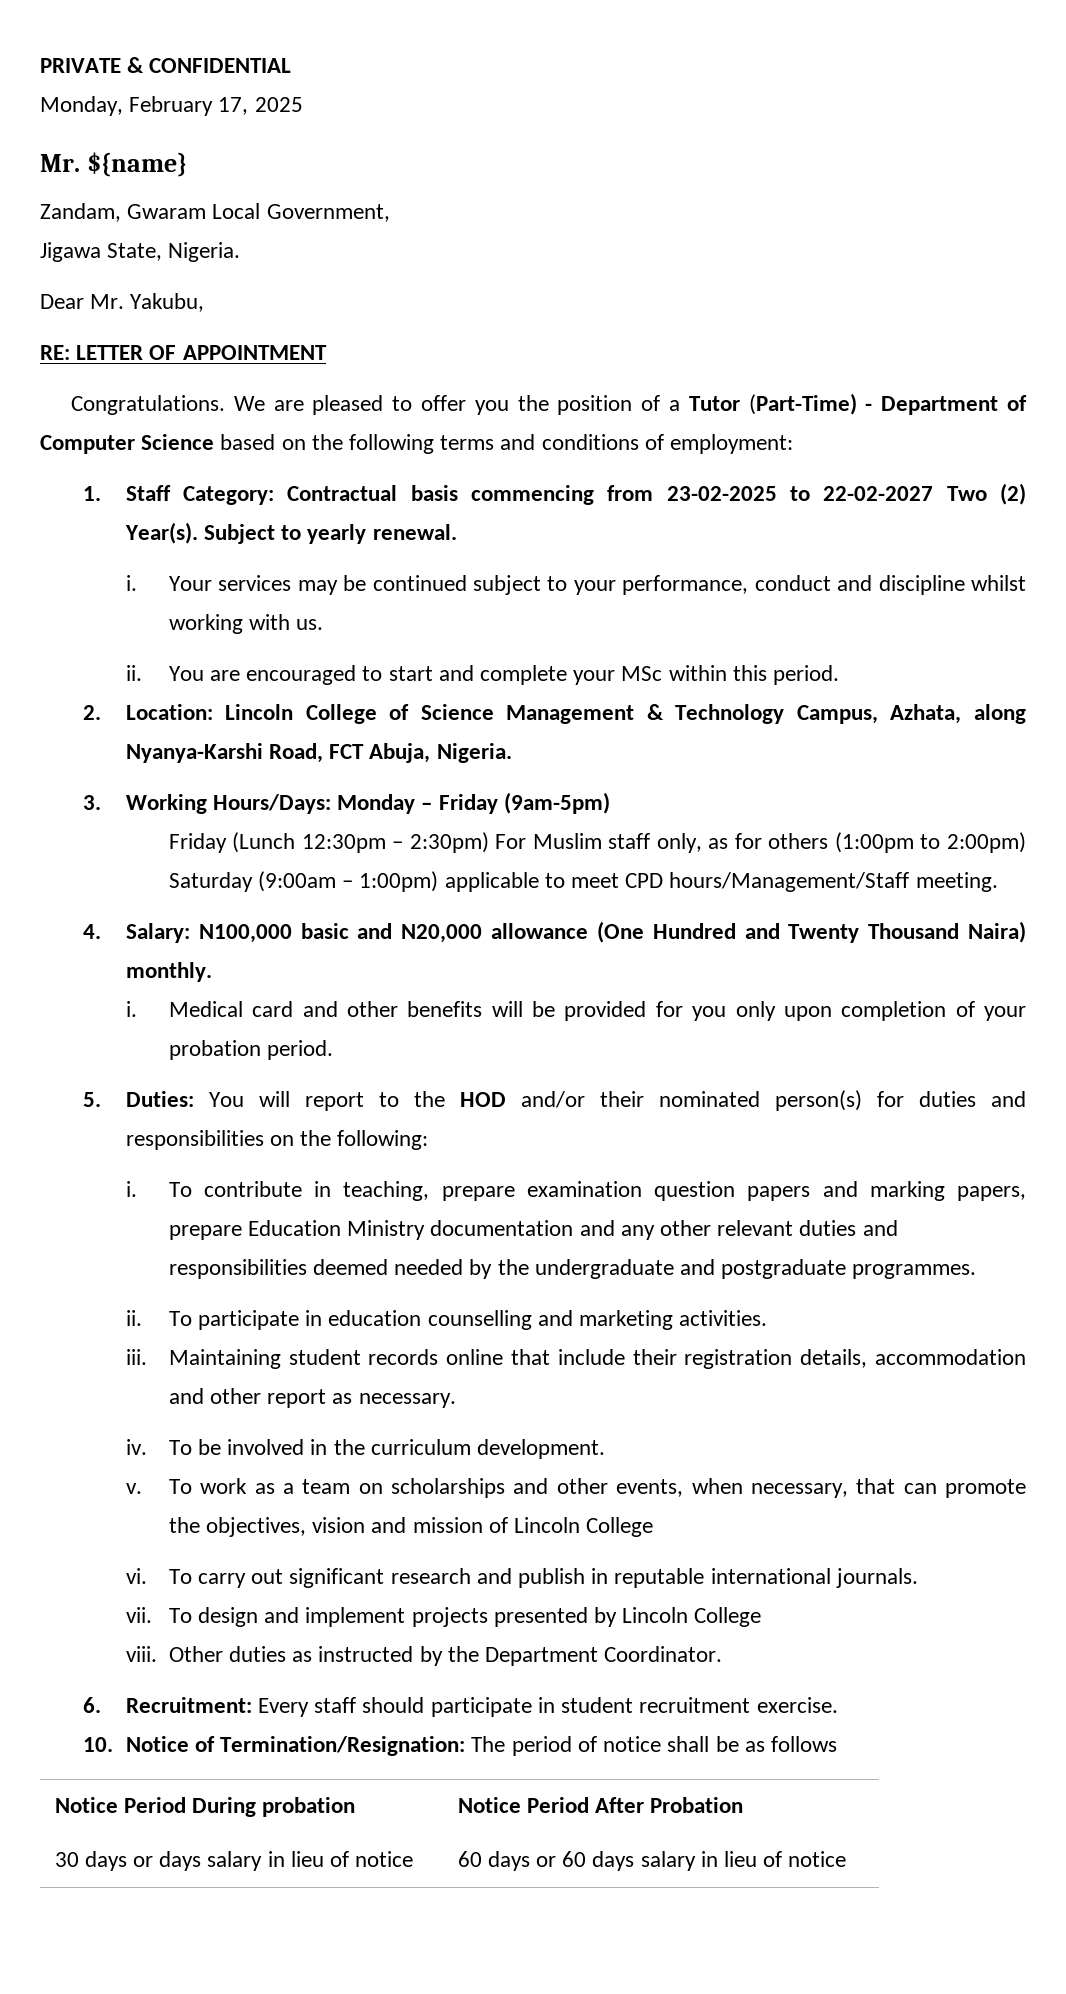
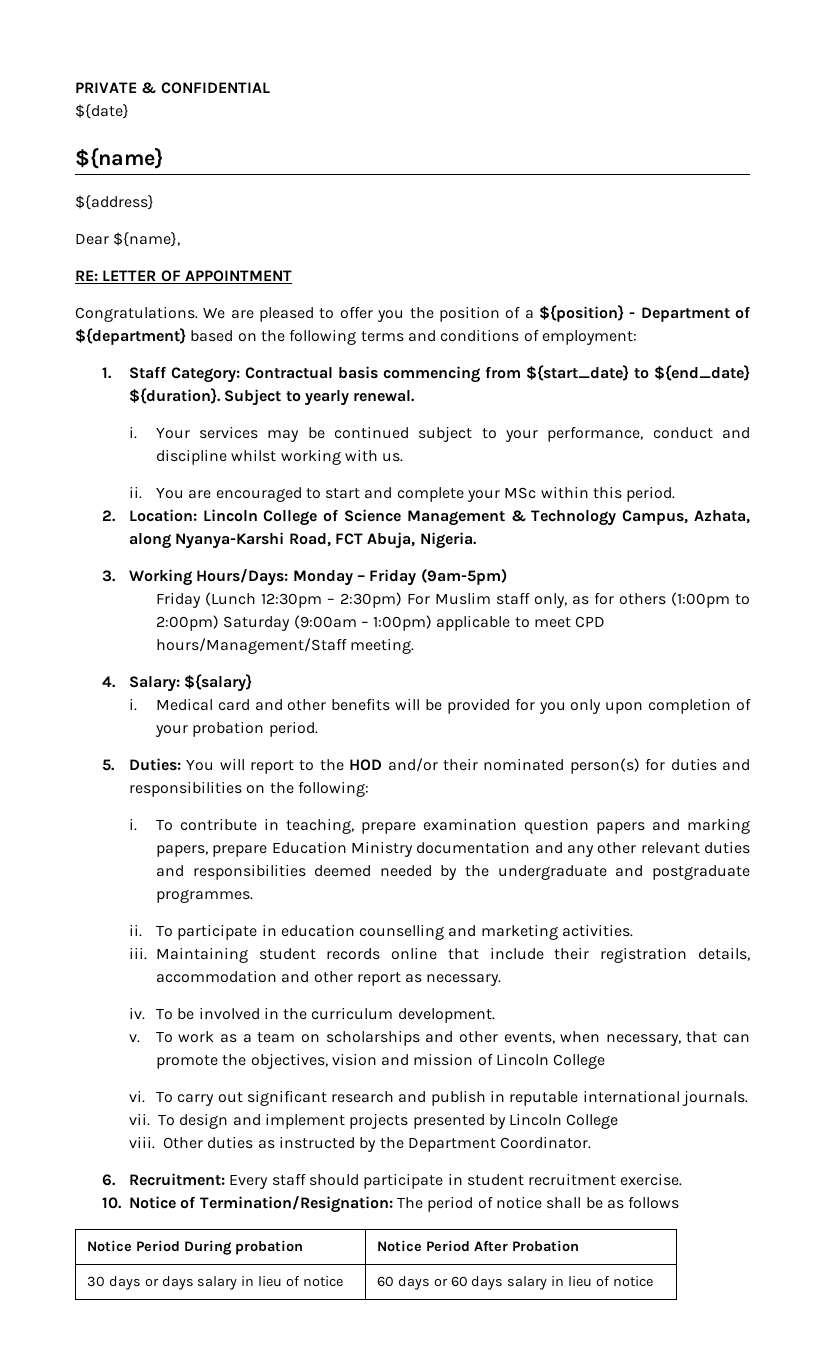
[40,96,303,116] [40,152,187,177] [40,203,390,222] [40,242,241,262] Monday, February 17, 2025 // Mr. ${name} // Zandam, Gwaram Local Government, // Jigawa State, Nigeria. -> [75,104,129,119] [75,147,163,169] [75,195,154,210] ${date} // ${name} // ${address}
[90,293,205,312] Mr. Yakubu, -> [113,232,181,247] ${name},
[688,393,857,415] Tutor (Part-Time) -> [538,305,624,322] ${position}
[40,434,215,454] Computer Science -> [75,328,186,345] ${department}
[666,483,1026,505] [124,522,198,544] 23-02-2025 to 22-02-2027 Two (2) Year(s). -> [525,365,750,381] [128,388,221,404] ${start_date} to ${end_date} ${duration}.
[198,921,1026,943] [125,962,212,982] N100,000 basic and N20,000 allowance (One Hundred and Twenty Thousand Naira) monthly. -> [184,674,253,692] ${salary}

